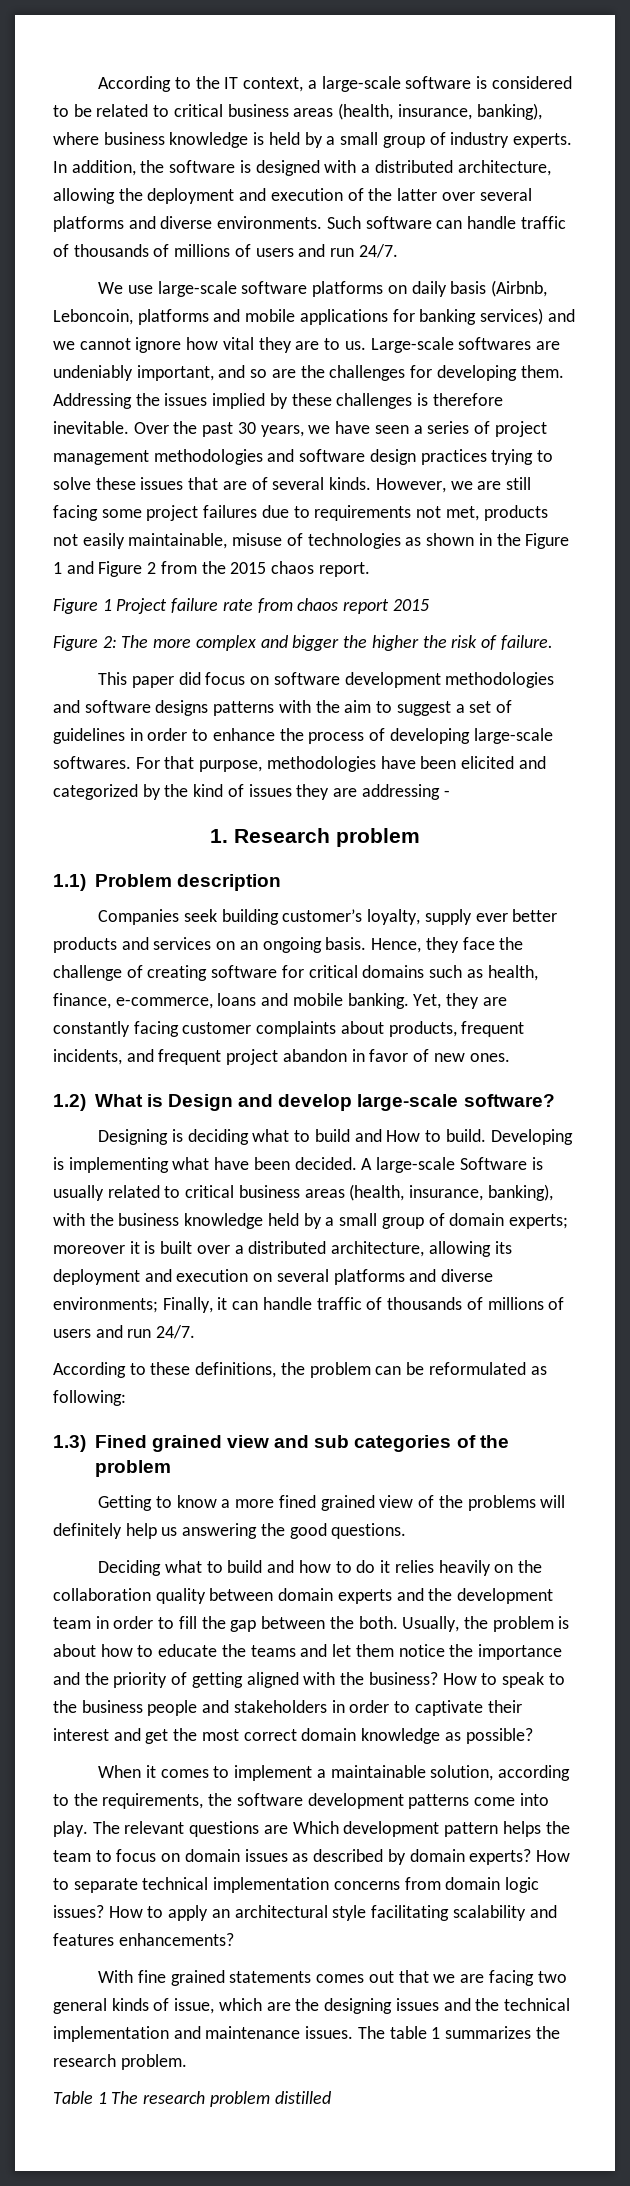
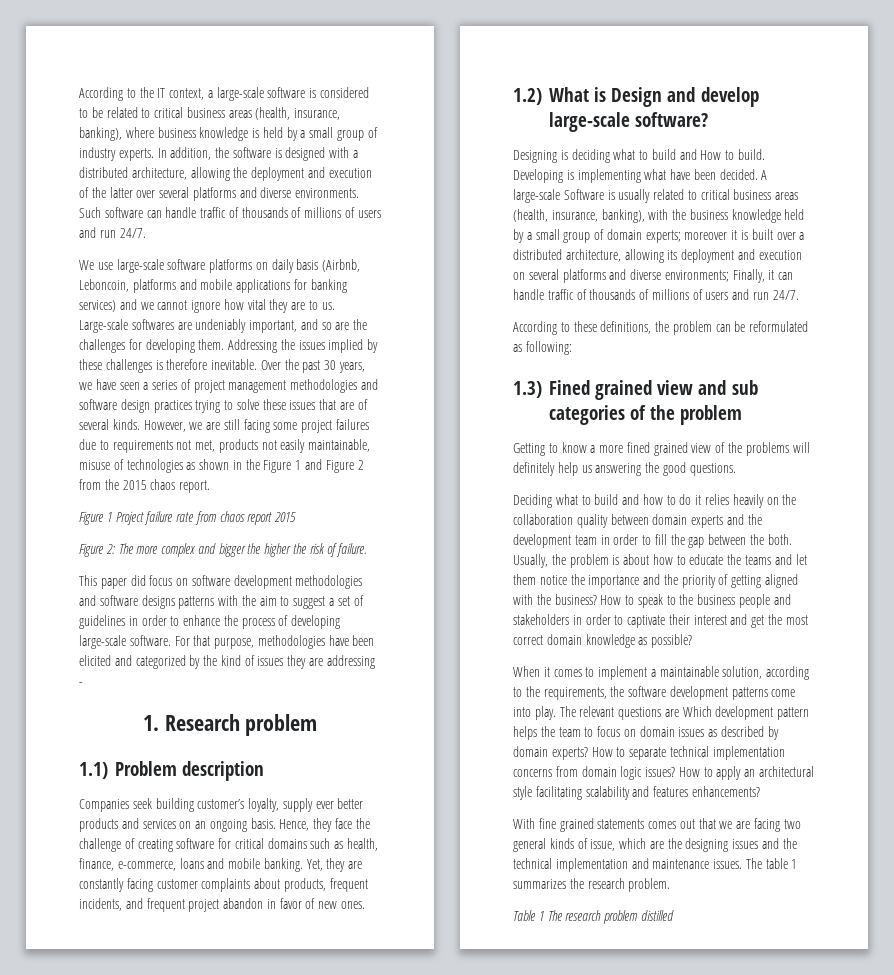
[53,756,131,769] softwares. -> [129,635,171,646] software.

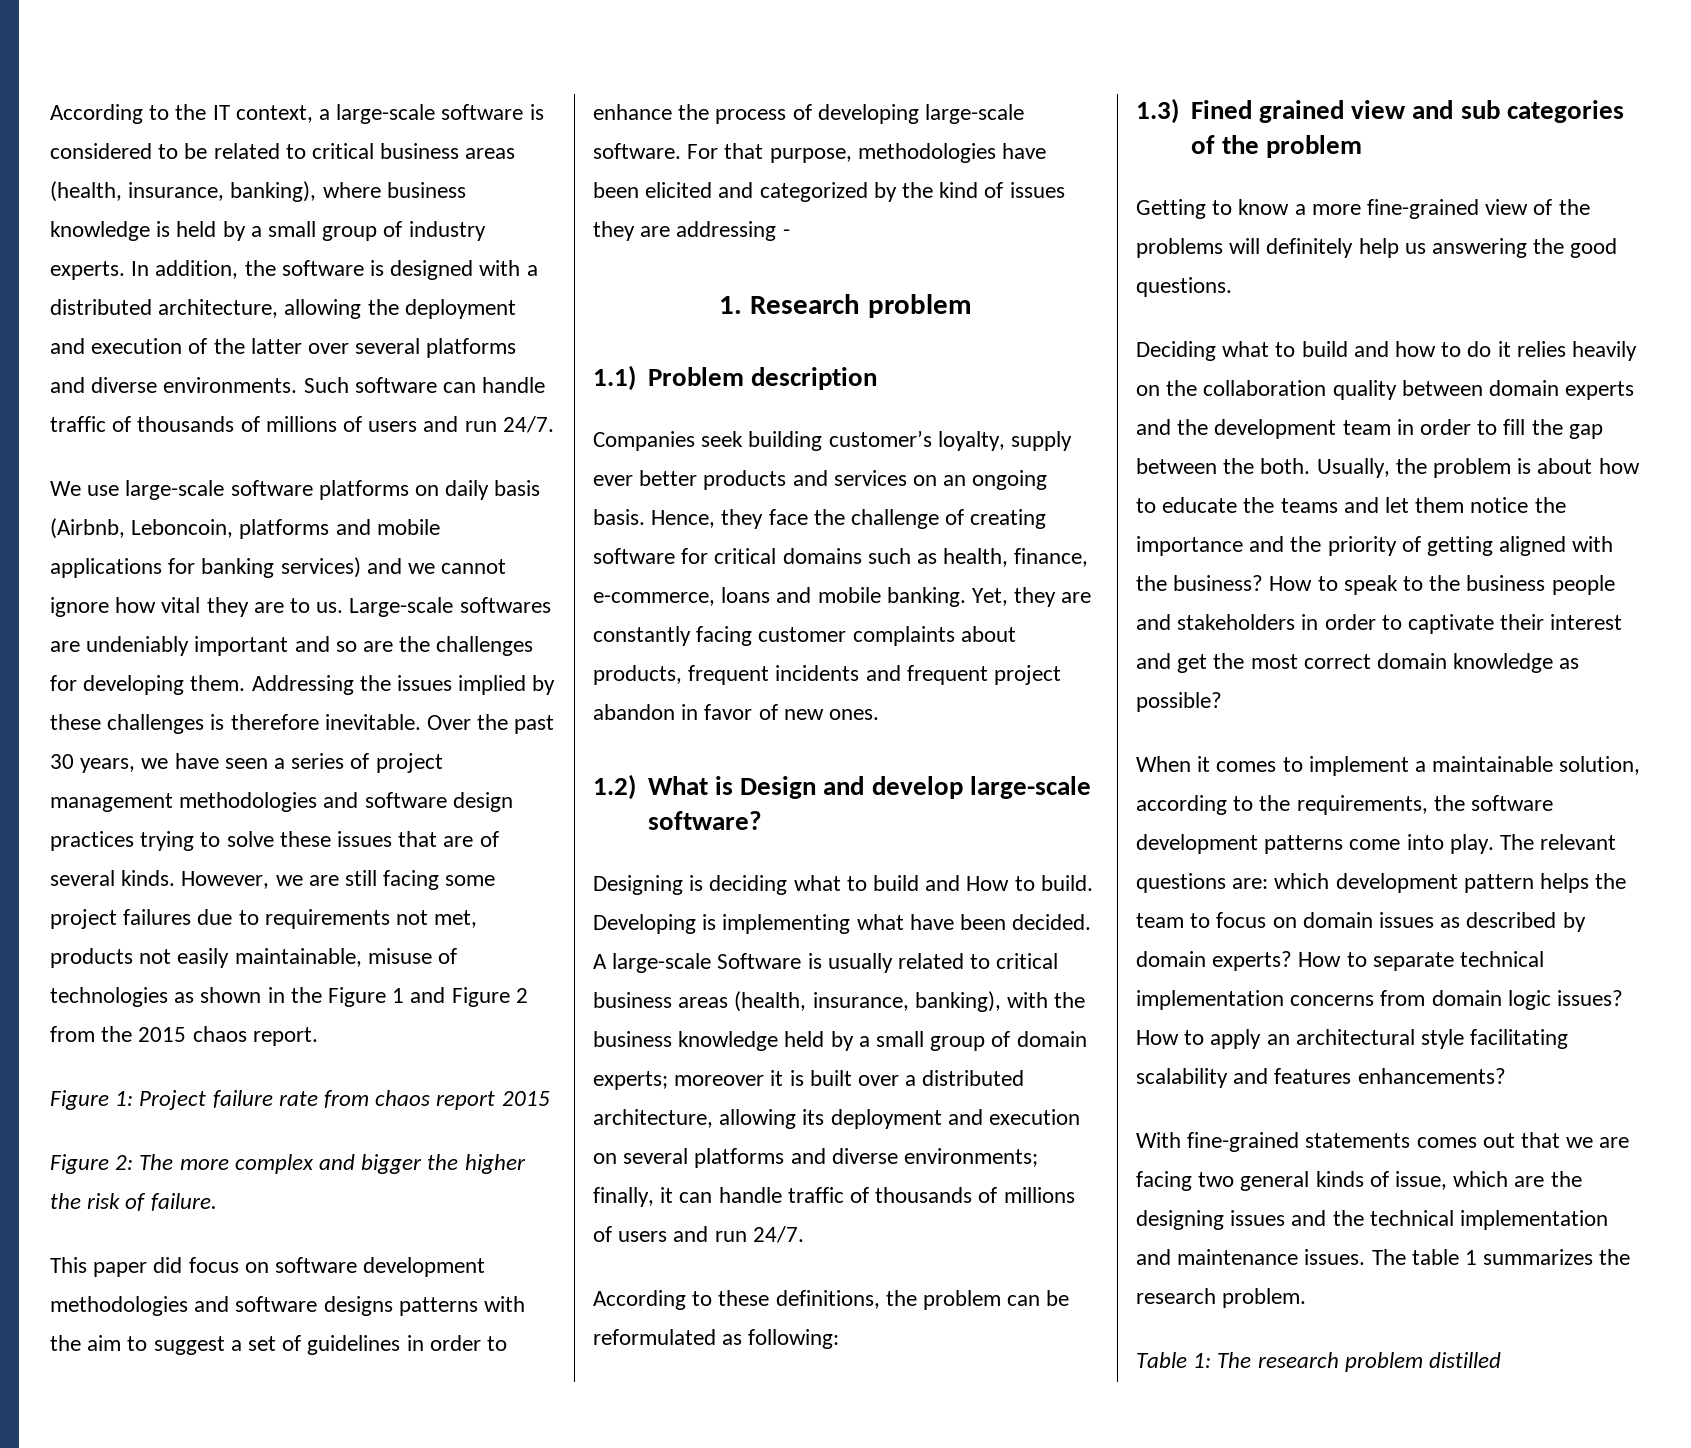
[249,320,298,333] important, -> [194,636,289,656] important
[106,512,112,522] 1 -> [115,1091,134,1106] 1:
[79,898,122,911] incidents, -> [775,665,860,681] incidents
[732,269,765,283] Finally, -> [593,1187,654,1207] finally,
[626,442,688,456] fined grained -> [1367,199,1480,219] fine-grained
[664,706,712,717] are Which -> [1232,873,1330,889] are: which
[538,818,594,832] fine grained -> [1187,1132,1300,1152] fine-grained
[538,911,544,921] 1 -> [1193,1353,1212,1368] 1:

